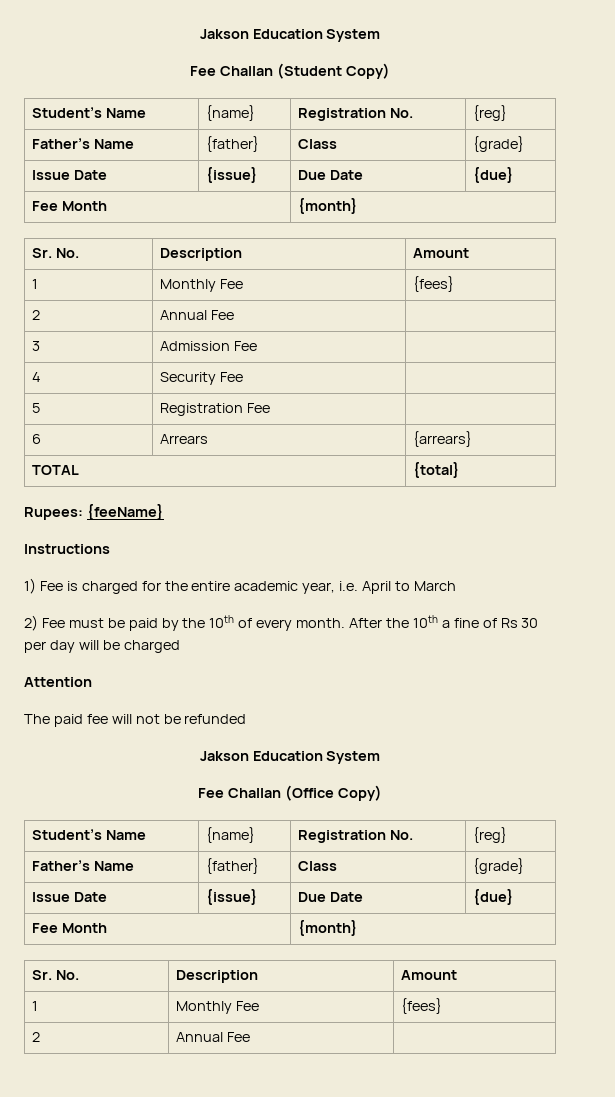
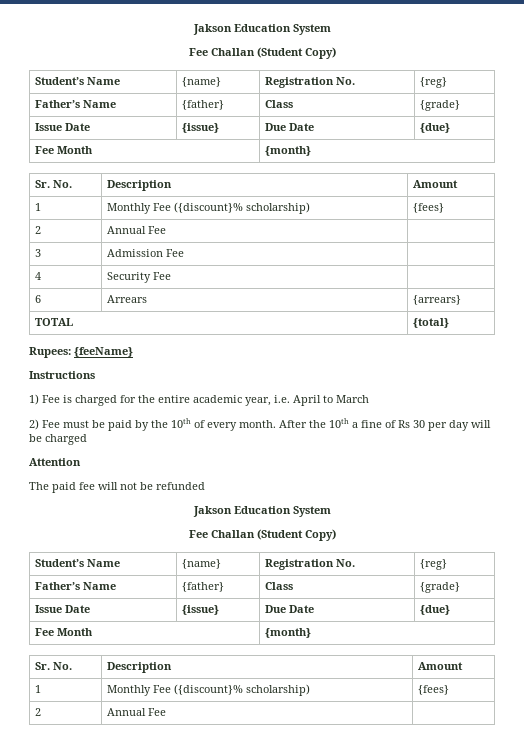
(243, 284) none -> [174,202,311,214] ({discount}% scholarship)
[31,403,40,413] [159,403,270,416] // 5 | Registration Fee | -> (172, 276) none
[284,785,334,801] (Office -> [256,529,303,540] (Student
(259, 1006) none -> [174,684,311,696] ({discount}% scholarship)

